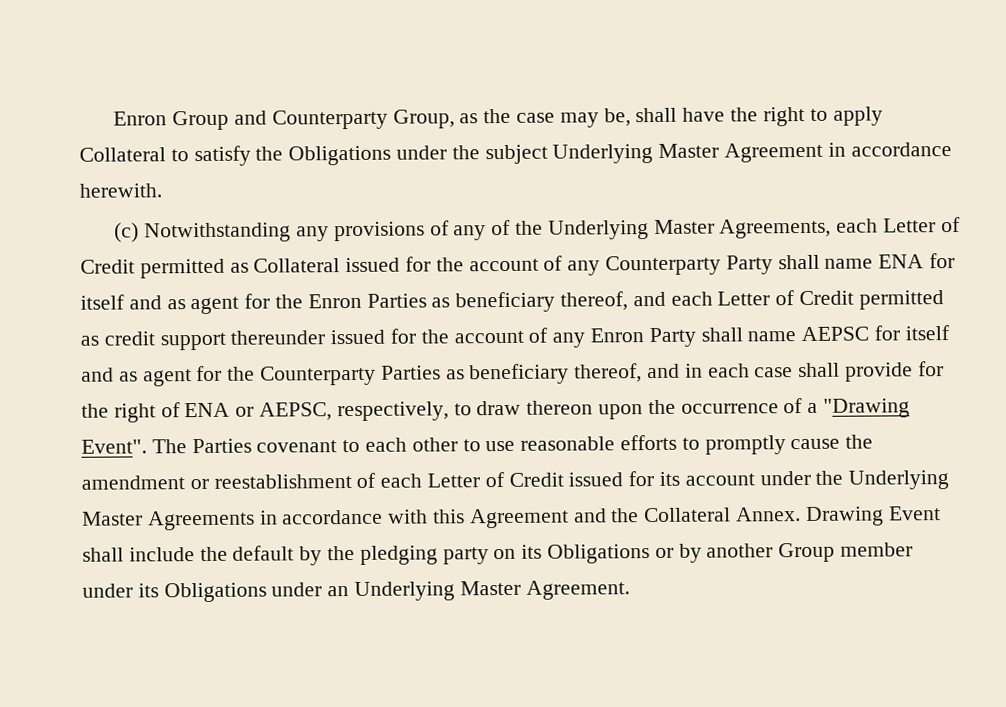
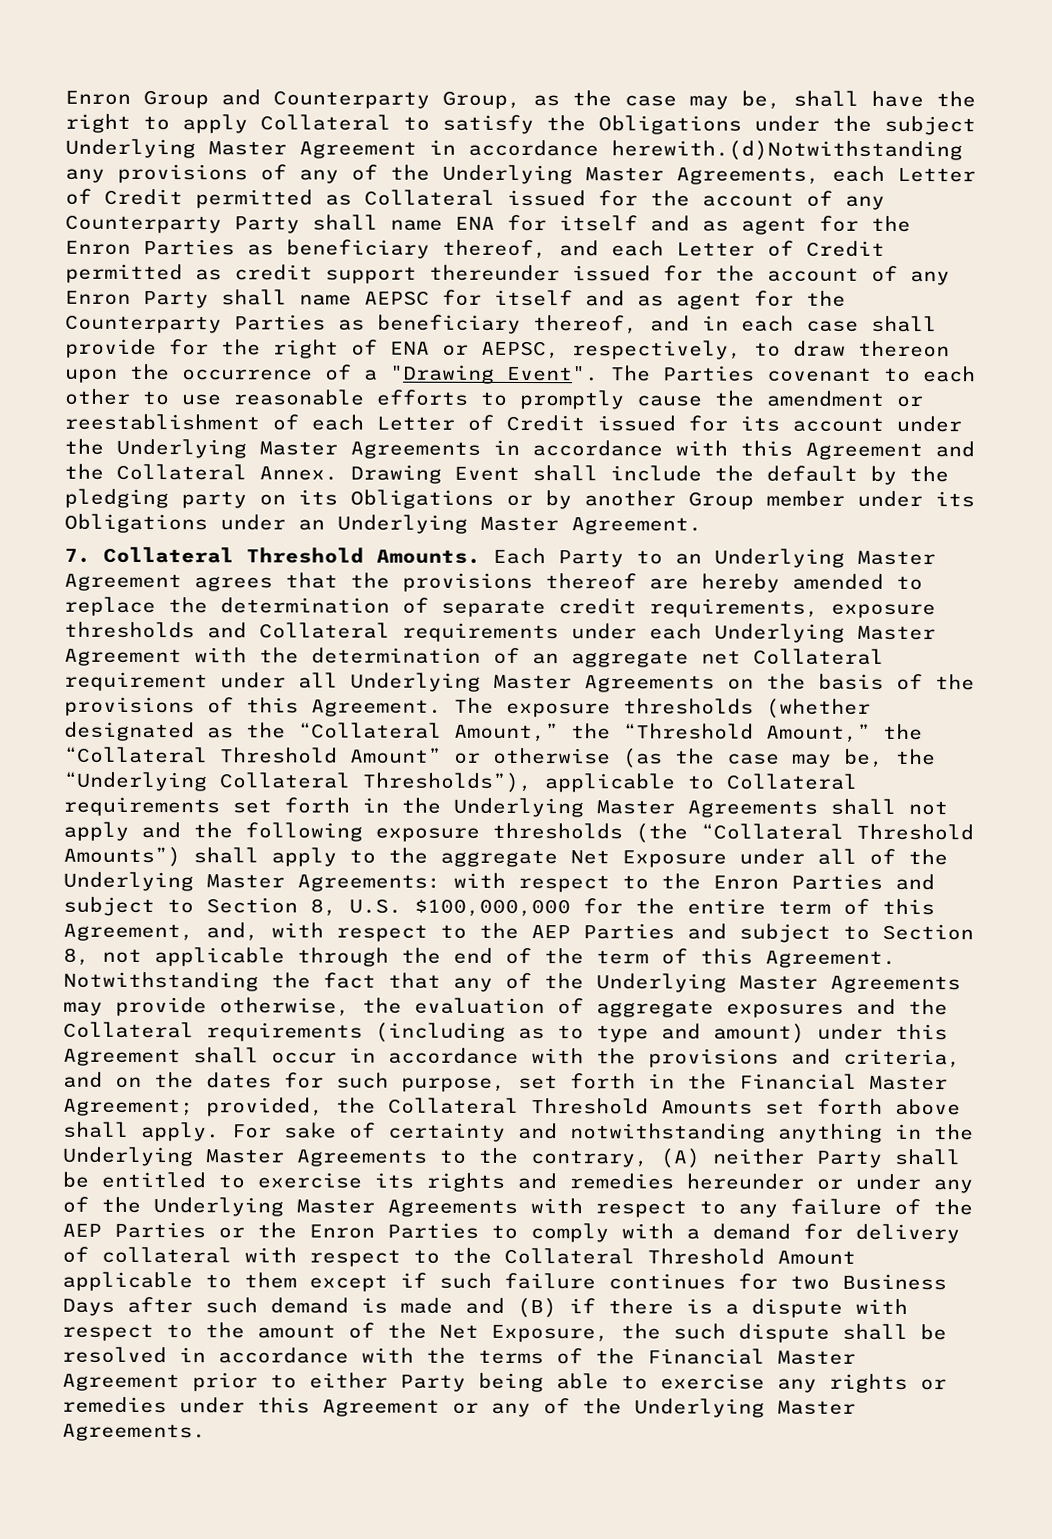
[79,183,162,198] [114,222,292,243] herewith. // (c) Notwithstanding -> [611,140,963,162] herewith.(d)Notwithstanding
(630, 590) none -> [64,546,936,568] [64,572,923,593] [64,596,936,619] [64,621,936,643] [64,647,884,668] [64,671,975,693] [64,696,871,719] [64,721,923,743] [64,746,936,769] [63,771,857,794] [63,796,948,818] [63,821,974,844] [63,846,948,868] [63,871,935,893] [63,896,935,918] [63,922,974,943] [63,947,896,968] [63,971,961,994] [63,996,948,1018] [63,1021,948,1044] [63,1047,961,1069] [63,1071,948,1092] [63,1097,961,1117] [63,1121,974,1143] [62,1146,961,1169] [62,1171,973,1194] [62,1196,973,1218] [62,1221,960,1244] [62,1246,856,1267] [62,1271,947,1292] [62,1296,908,1319] [62,1322,947,1343] [62,1346,856,1365] [62,1372,947,1394] [62,1396,856,1418] [62,1423,206,1442] // 7. Collateral Threshold Amounts. Each Party to an Underlying Master Agreement agrees that the provisions thereof are hereby amended to replace the determination of separate credit requirements, exposure thresholds and Collateral requirements under each Underlying Master Agreement with the determination of an aggregate net Collateral requirement under all Underlying Master Agreements on the basis of the provisions of this Agreement. The exposure thresholds (whether designated as the “Collateral Amount,” the “Threshold Amount,” the “Collateral Threshold Amount” or otherwise (as the case may be, the “Underlying Collateral Thresholds”), applicable to Collateral requirements set forth in the Underlying Master Agreements shall not apply and the following exposure thresholds (the “Collateral Threshold Amounts”) shall apply to the aggregate Net Exposure under all of the Underlying Master Agreements: with respect to the Enron Parties and subject to Section 8, U.S. $100,000,000 for the entire term of this Agreement, and, with respect to the AEP Parties and subject to Section 8, not applicable through the end of the term of this Agreement. Notwithstanding the fact that any of the Underlying Master Agreements may provide otherwise, the evaluation of aggregate exposures and the Collateral requirements (including as to type and amount) under this Agreement shall occur in accordance with the provisions and criteria, and on the dates for such purpose, set forth in the Financial Master Agreement; provided, the Collateral Threshold Amounts set forth above shall apply. For sake of certainty and notwithstanding anything in the Underlying Master Agreements to the contrary, (A) neither Party shall be entitled to exercise its rights and remedies hereunder or under any of the Underlying Master Agreements with respect to any failure of the AEP Parties or the Enron Parties to comply with a demand for delivery of collateral with respect to the Collateral Threshold Amount applicable to them except if such failure continues for two Business Days after such demand is made and (B) if there is a dispute with respect to the amount of the Net Exposure, the such dispute shall be resolved in accordance with the terms of the Financial Master Agreement prior to either Party being able to exercise any rights or remedies under this Agreement or any of the Underlying Master Agreements.

